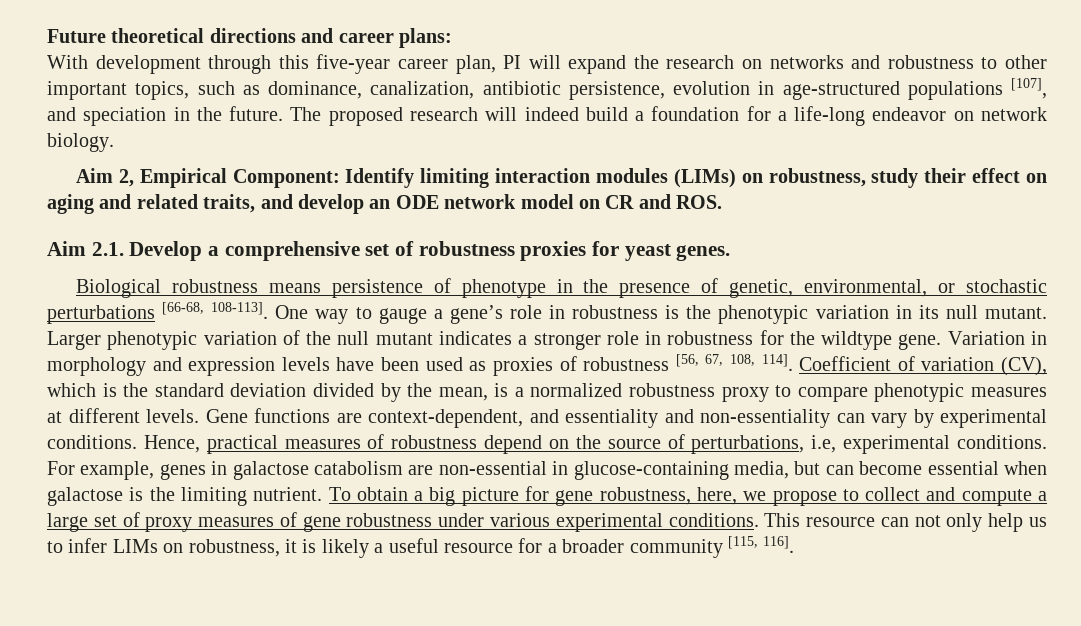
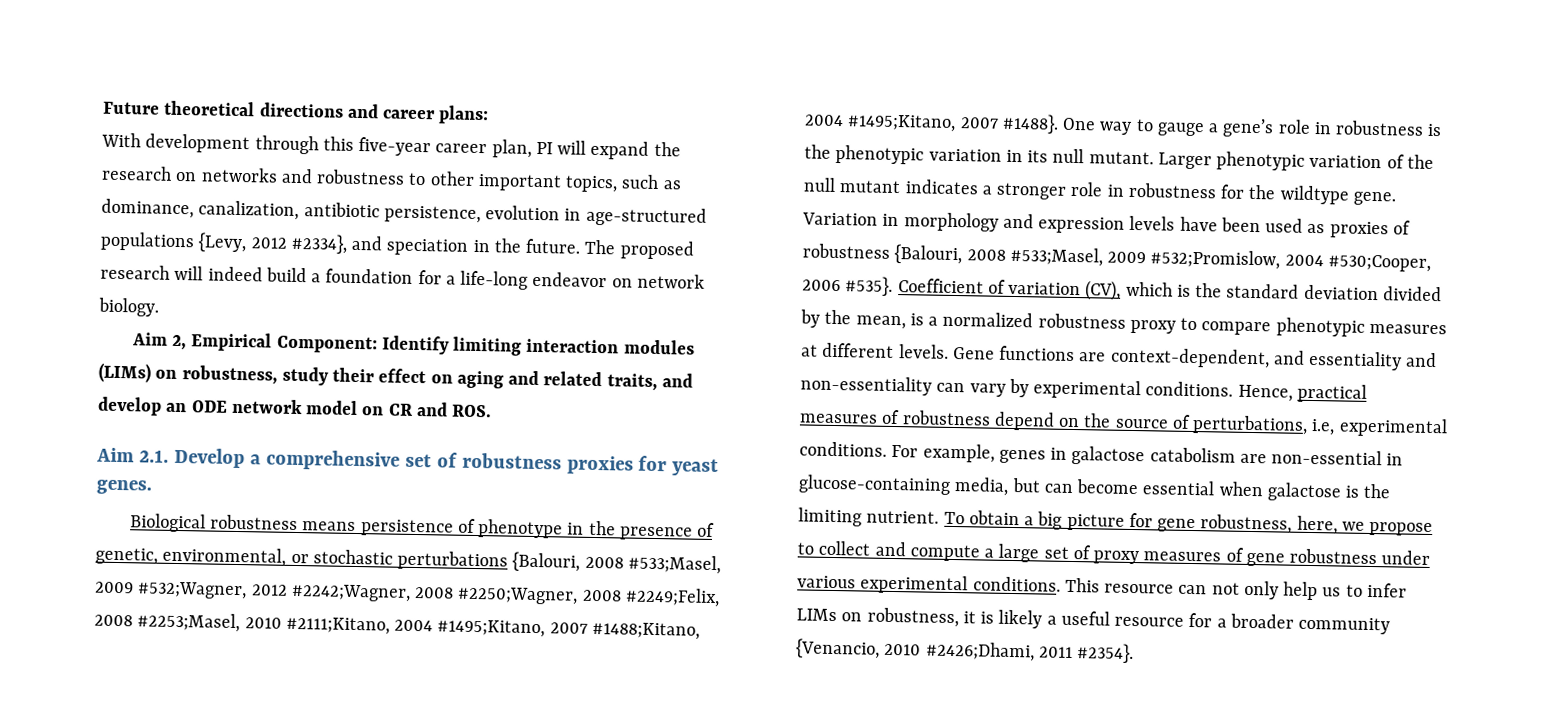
[1011,78,1047,99] [107], -> [198,232,348,254] {Levy, 2012 #2334},
[162,302,269,319] [66-68, 108-113]. -> [512,551,721,575] [95,581,720,608] [94,612,700,640] [804,113,1059,134] {Balouri, 2008 #533;Masel, 2009 #532;Wagner, 2012 #2242;Wagner, 2008 #2250;Wagner, 2008 #2249;Felix, 2008 #2253;Masel, 2010 #2111;Kitano, 2004 #1495;Kitano, 2007 #1488;Kitano, 2004 #1495;Kitano, 2007 #1488}.
[675,354,793,371] [56, 67, 108, 114]. -> [894,243,1431,272] [802,276,894,296] {Balouri, 2008 #533;Masel, 2009 #532;Promislow, 2004 #530;Cooper, 2006 #535}.
[727,536,795,553] [115, 116]. -> [796,638,1135,664] {Venancio, 2010 #2426;Dhami, 2011 #2354}.

